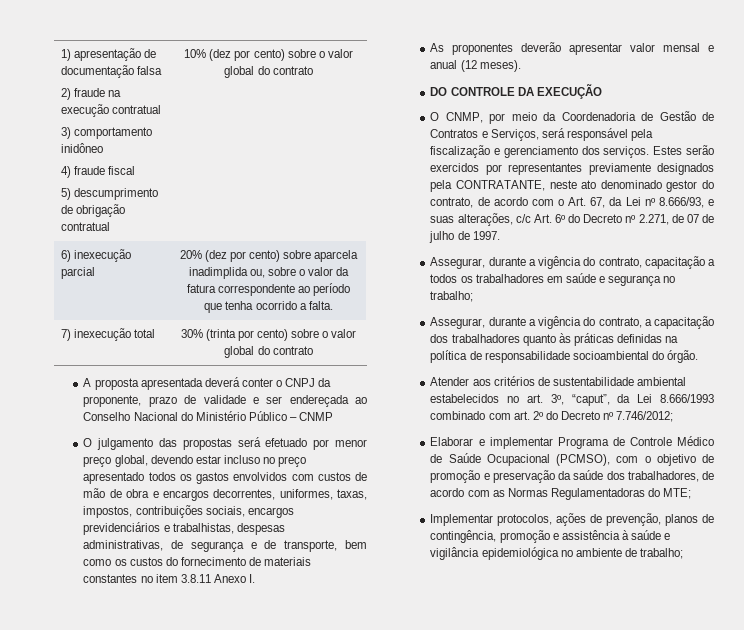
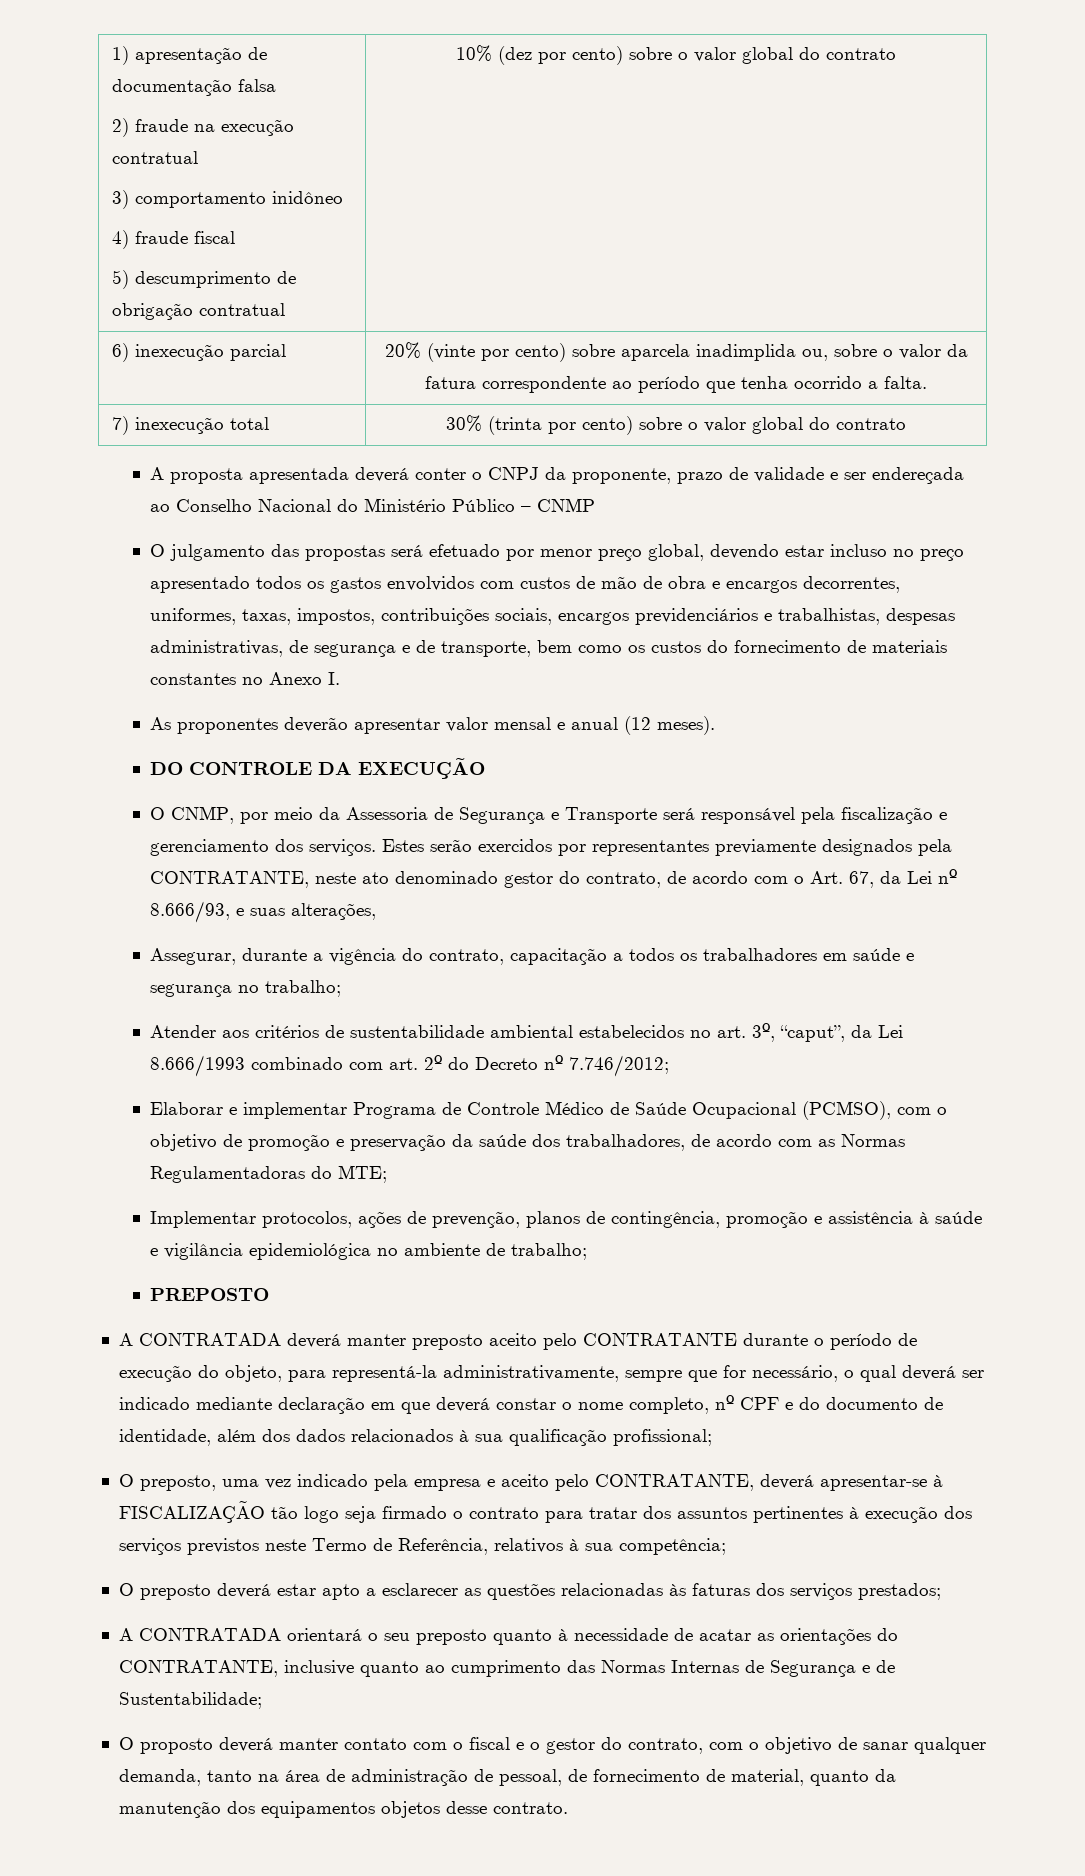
[204,250,227,262] (dez -> [426,343,475,362] (vinte
[155,574,211,583] item 3.8.11 -> (264, 681) none
[561,111,714,121] [430,129,539,141] Coordenadoria de Gestão de Contratos e Serviços, -> [346,807,658,824] Assessoria de Segurança e Transporte
[515,214,714,225] [429,231,500,243] c/c Art. 6º do Decreto nº 2.271, de 07 de julho de 1997. -> (377, 911) none
[430,316,714,329] [430,333,679,346] [430,350,698,363] // Assegurar, durante a vigência do contrato, a capacitação dos trabalhadores quanto às práticas definidas na política de responsabilidade socioambiental do órgão. -> (342, 988) none
(683, 553) none -> [150,1288,270,1301] [118,1333,917,1350] [118,1365,984,1382] [118,1395,943,1414] [118,1429,712,1446] [118,1474,943,1491] [118,1500,972,1523] [118,1538,726,1555] [118,1583,941,1600] [118,1628,898,1645] [118,1660,895,1677] [118,1692,262,1709] [118,1737,986,1754] [118,1769,896,1786] [118,1801,568,1818] // PREPOSTO // A CONTRATADA deverá manter preposto aceito pelo CONTRATANTE durante o período de execução do objeto, para representá-la administrativamente, sempre que for necessário, o qual deverá ser indicado mediante declaração em que deverá constar o nome completo, nº CPF e do documento de identidade, além dos dados relacionados à sua qualificação profissional; // O preposto, uma vez indicado pela empresa e aceito pelo CONTRATANTE, deverá apresentar-se à FISCALIZAÇÃO tão logo seja firmado o contrato para tratar dos assuntos pertinentes à execução dos serviços previstos neste Termo de Referência, relativos à sua competência; // O preposto deverá estar apto a esclarecer as questões relacionadas às faturas dos serviços prestados; // A CONTRATADA orientará o seu preposto quanto à necessidade de acatar as orientações do CONTRATANTE, inclusive quanto ao cumprimento das Normas Internas de Segurança e de Sustentabilidade; // O proposto deverá manter contato com o fiscal e o gestor do contrato, com o objetivo de sanar qualquer demanda, tanto na área de administração de pessoal, de fornecimento de material, quanto da manutenção dos equipamentos objetos desse contrato.

